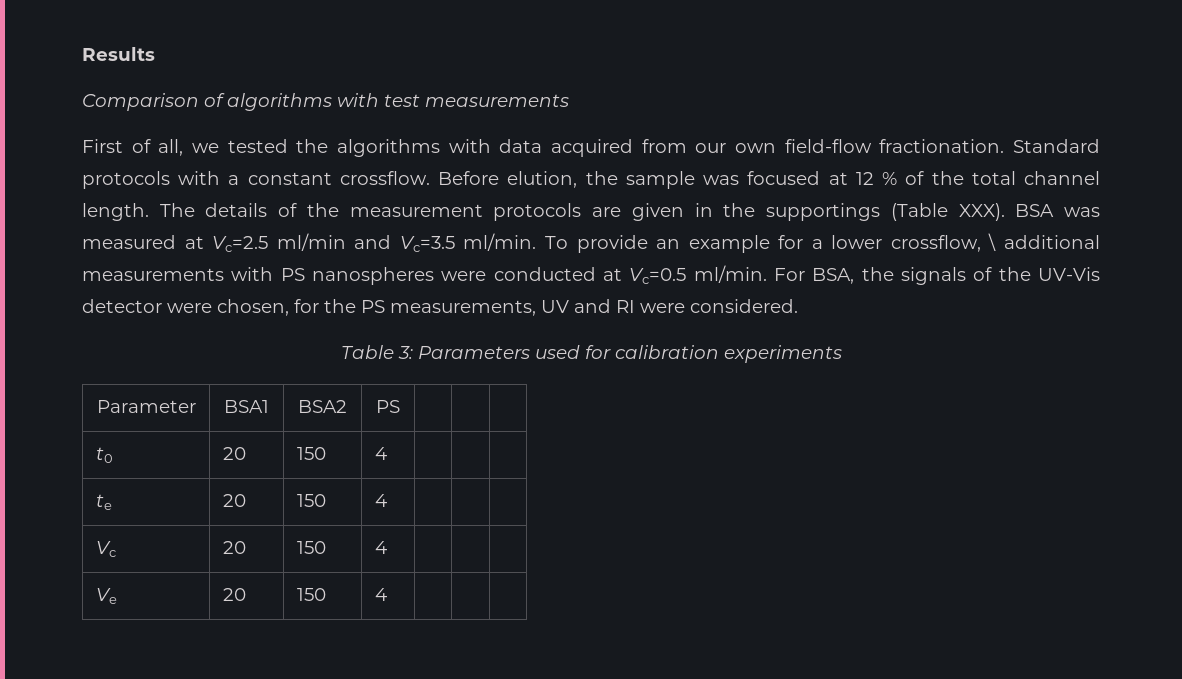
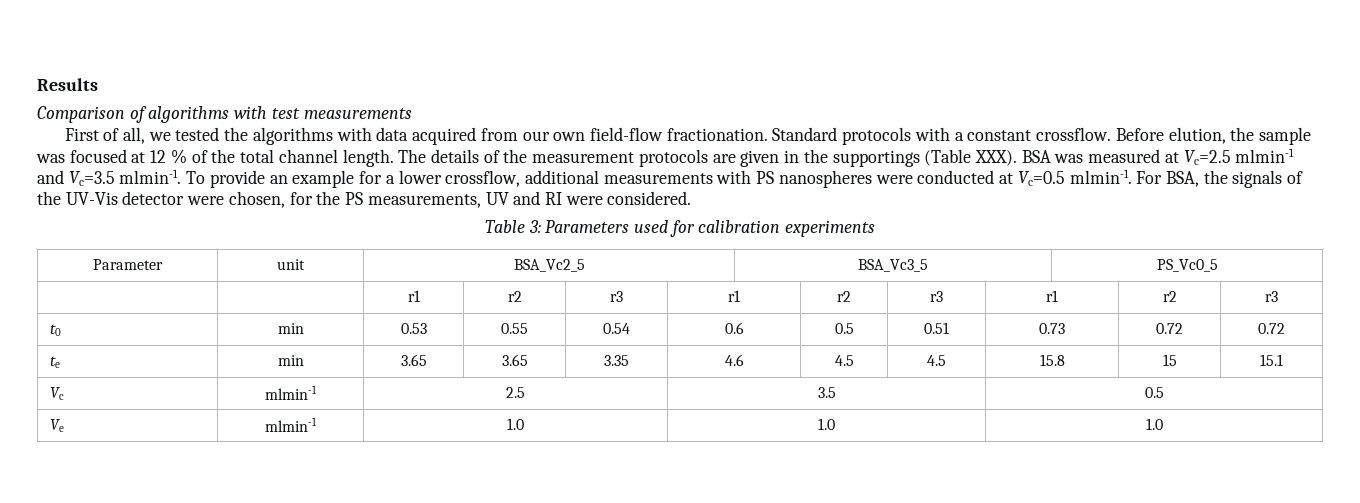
[276,233,346,251] ml/min -> [1235,148,1295,163] mlmin-1
[463,233,537,251] ml/min. -> [119,169,182,184] mlmin-1.
[988,233,997,251] \ -> (521, 178) none
[693,265,767,283] ml/min. -> [1069,169,1132,184] mlmin-1.
[224,400,269,413] [298,400,347,413] [376,400,400,413] [95,447,113,463] [222,447,246,460] [296,447,326,460] [374,447,387,460] [95,494,112,510] [222,494,246,507] [296,494,326,507] [374,494,387,507] [95,541,116,557] [222,541,246,554] [296,541,326,554] [374,541,387,554] [95,588,117,604] [222,588,246,601] [296,588,326,601] [374,588,387,601] BSA1 | BSA2 | PS | | | // t0 | 20 | 150 | 4 | | | // te | 20 | 150 | 4 | | | // Vc | 20 | 150 | 4 | | | // Ve | 20 | 150 | 4 | | | -> [277,259,305,270] [513,259,585,272] [858,259,928,272] [1156,259,1218,272] [407,290,420,302] [507,291,522,302] [610,291,623,302] [728,290,740,302] [837,291,851,302] [930,291,943,302] [1046,290,1058,302] [1162,291,1177,302] [1265,291,1278,302] [50,324,62,336] [277,323,304,334] [400,323,427,334] [501,323,528,334] [603,323,630,334] [724,322,744,334] [834,323,854,334] [924,322,949,334] [1039,323,1065,334] [1156,323,1183,334] [1258,323,1285,334] [50,356,61,368] [277,355,304,366] [400,354,427,366] [501,354,528,366] [604,355,629,366] [724,354,744,366] [834,355,854,366] [927,355,946,366] [1039,354,1065,366] [1162,354,1177,366] [1260,354,1283,366] [50,387,65,400] [265,385,317,400] [506,387,525,398] [817,387,836,398] [1144,387,1164,398] [50,419,65,432] [265,417,317,432] [507,418,524,430] [818,418,835,430] [1145,418,1163,430] unit | BSA_Vc2_5 | BSA_Vc3_5 | PS_Vc0_5 // | | r1 | r2 | r3 | r1 | r2 | r3 | r1 | r2 | r3 // t0 | min | 0.53 | 0.55 | 0.54 | 0.6 | 0.5 | 0.51 | 0.73 | 0.72 | 0.72 // te | min | 3.65 | 3.65 | 3.35 | 4.6 | 4.5 | 4.5 | 15.8 | 15 | 15.1 // Vc | mlmin-1 | 2.5 | 3.5 | 0.5 // Ve | mlmin-1 | 1.0 | 1.0 | 1.0

